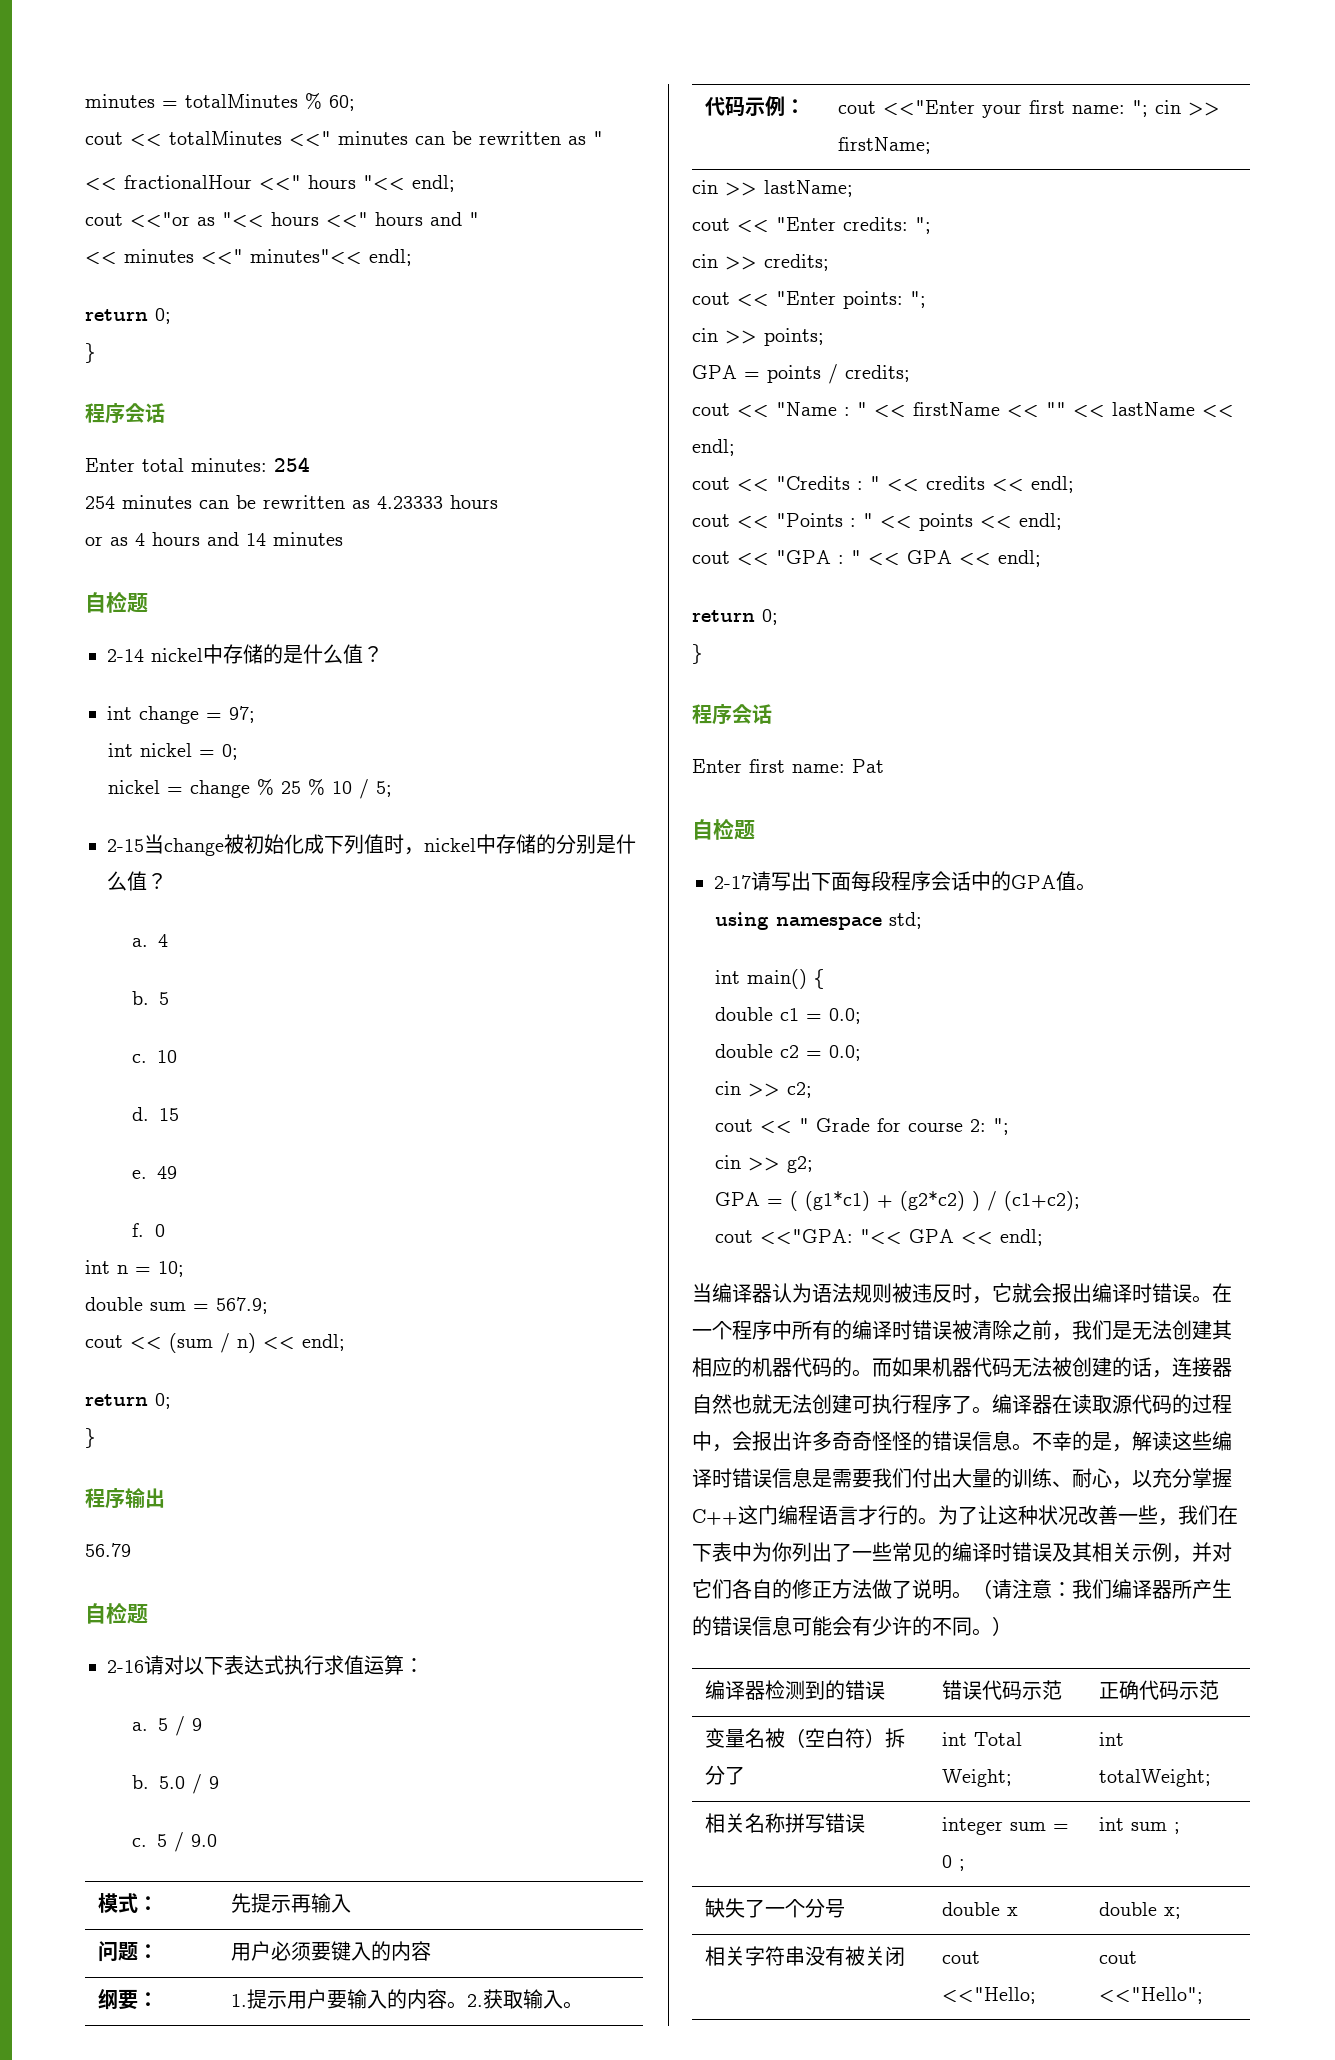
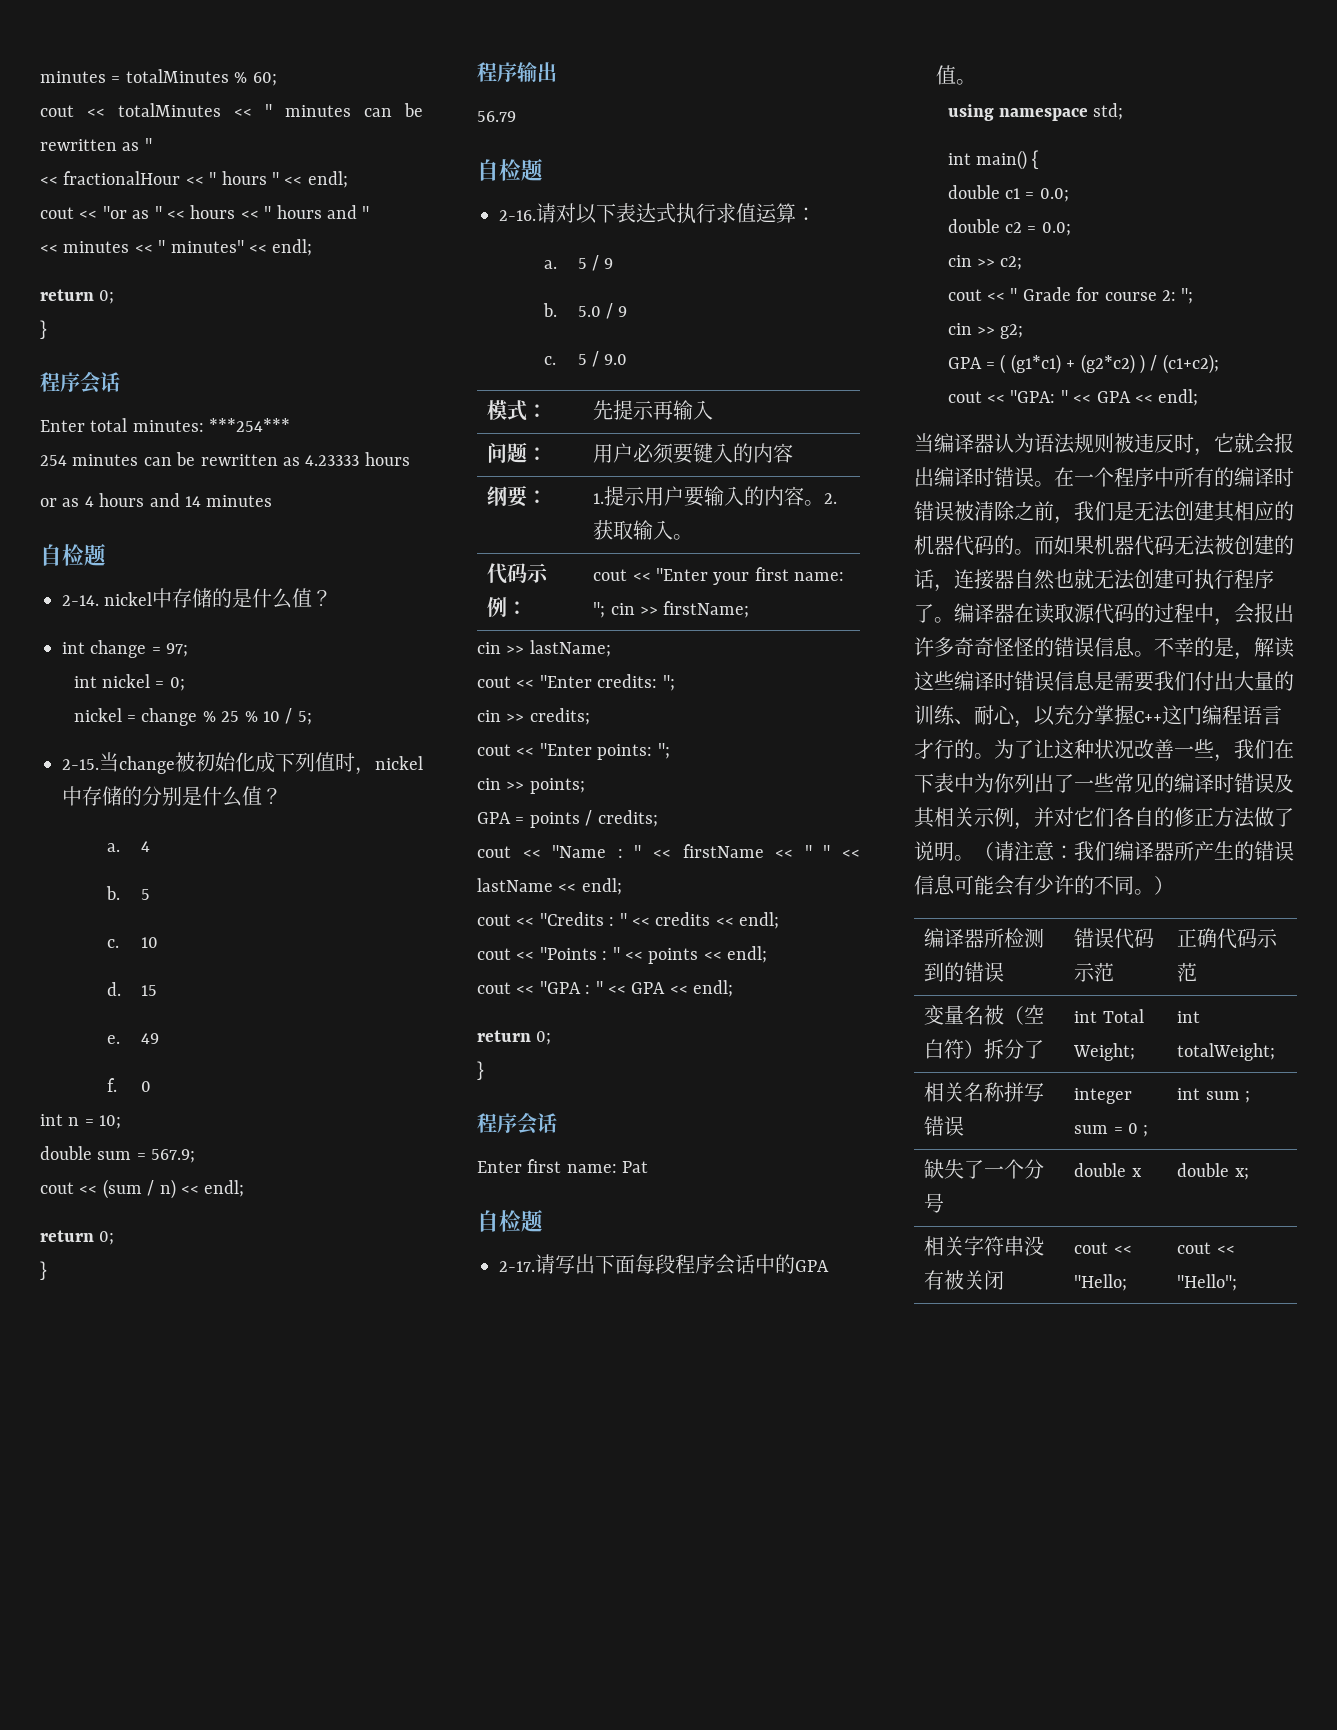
[289,131,331,146] <<" -> [234,104,272,117] << "
[259,175,455,192] [85,212,368,227] <<" hours "<< endl; // cout <<"or as "<< hours <<" -> [185,171,348,188] [40,205,272,219] << " hours " << endl; // cout << "or as " << hours << "
[201,249,362,264] <<" minutes"<< -> [134,240,267,253] << " minutes" <<
[274,457,310,472] 254 -> [209,418,291,432] ***254***
[107,649,144,662] 2-14 -> [62,595,99,606] 2-14.
[107,839,144,852] 2-15 -> [62,759,99,770] 2-15.
[107,1660,144,1673] 2-16 -> [499,210,536,221] 2-16.
[882,100,975,115] <<"Enter -> [632,568,708,581] << "Enter
[1046,402,1066,416] "" -> [804,845,831,858] " "
[714,875,751,889] 2-17 -> [499,1261,535,1272] 2-17.
[760,1229,903,1244] <<"GPA: "<< -> [986,390,1092,403] << "GPA: " <<
(765, 1690) none -> [984,928,1005,948] 所
[941,1987,1036,2004] [1098,1951,1137,1964] [1098,1987,1203,2004] <<"Hello; | cout <<"Hello"; -> [1113,1245,1132,1254] [1074,1274,1128,1291] [1177,1242,1235,1254] [1177,1274,1238,1291] << "Hello; | cout << "Hello";

